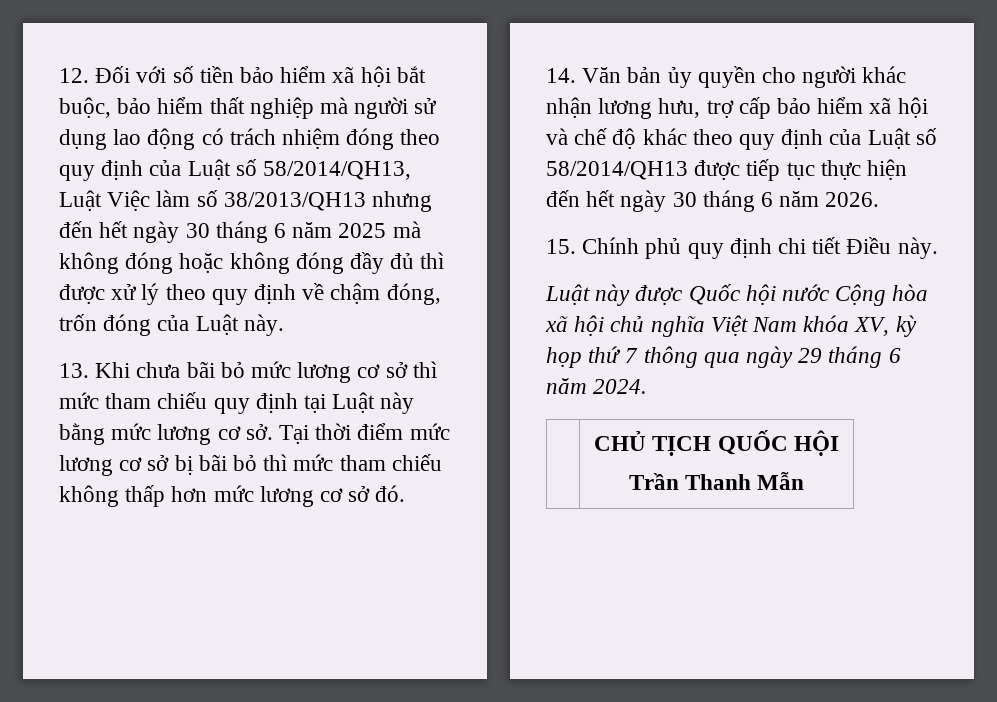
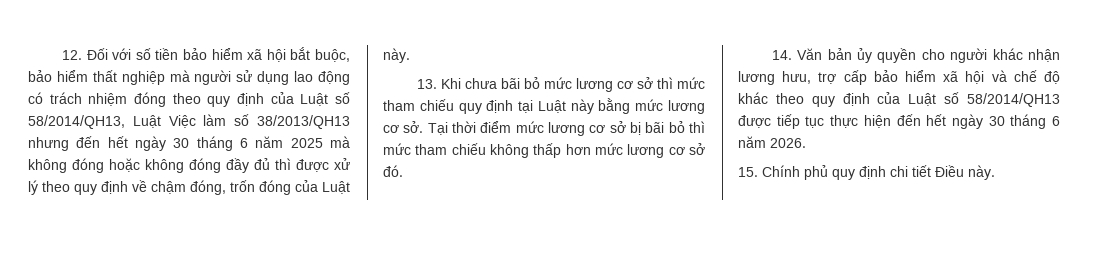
[545,284,929,306] [545,315,917,337] [546,346,901,368] [546,378,648,394] [594,430,839,456] [628,472,805,490] // Luật này được Quốc hội nước Cộng hòa xã hội chủ nghĩa Việt Nam khóa XV, kỳ họp thứ 7 thông qua ngày 29 tháng 6 năm 2024. // | CHỦ TỊCH QUỐC HỘI // Trần Thanh Mẫn -> (995, 172) none

